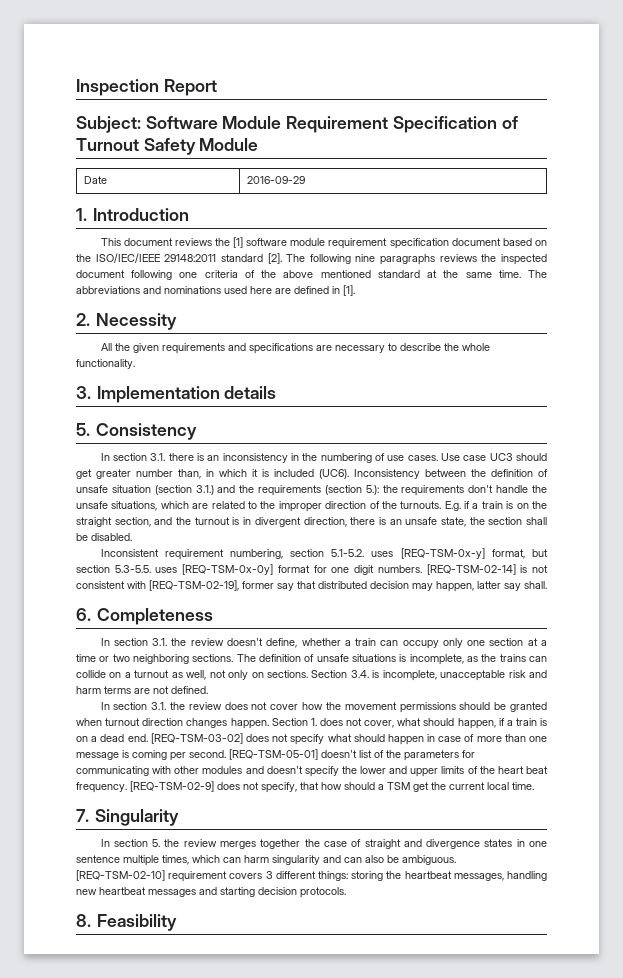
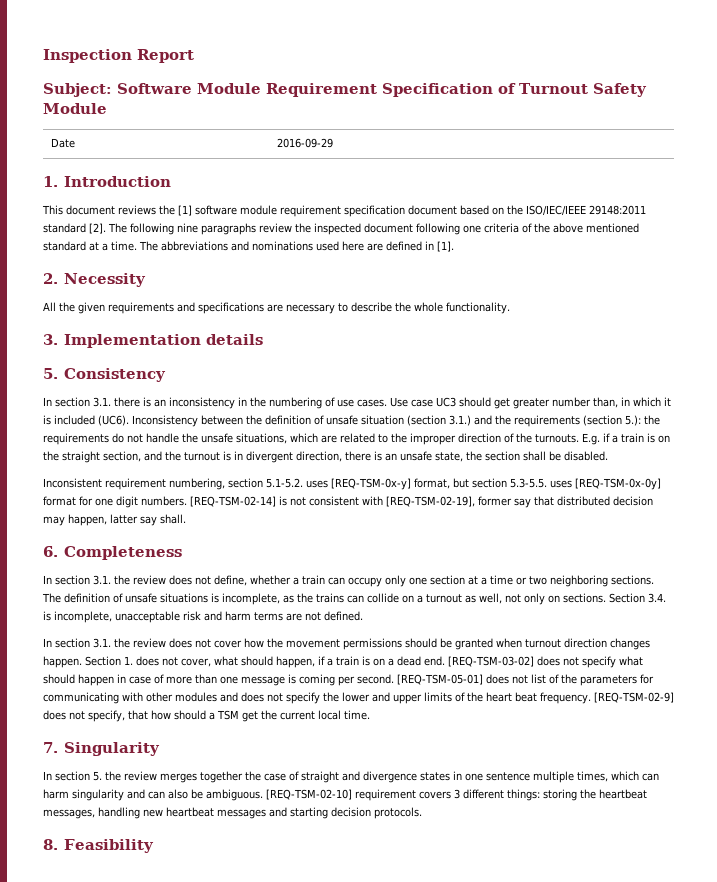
[439,254,477,262] reviews -> [259,223,292,233] review
[443,270,492,278] the same -> [102,243,108,251] a
[468,485,494,493] don't -> [112,433,143,443] do not
[226,638,263,646] doesn't -> [169,575,211,585] does not
[321,750,357,758] doesn't -> [486,674,528,684] does not
[266,766,303,774] doesn't -> [241,692,283,702] does not

